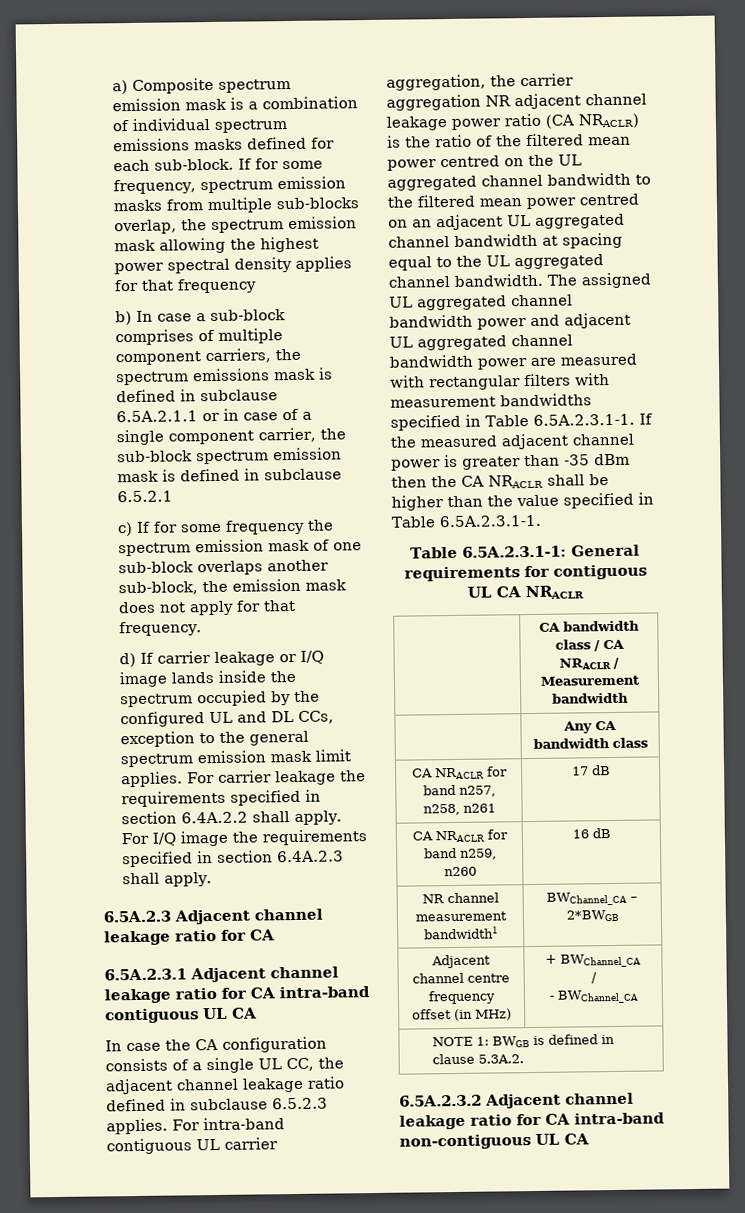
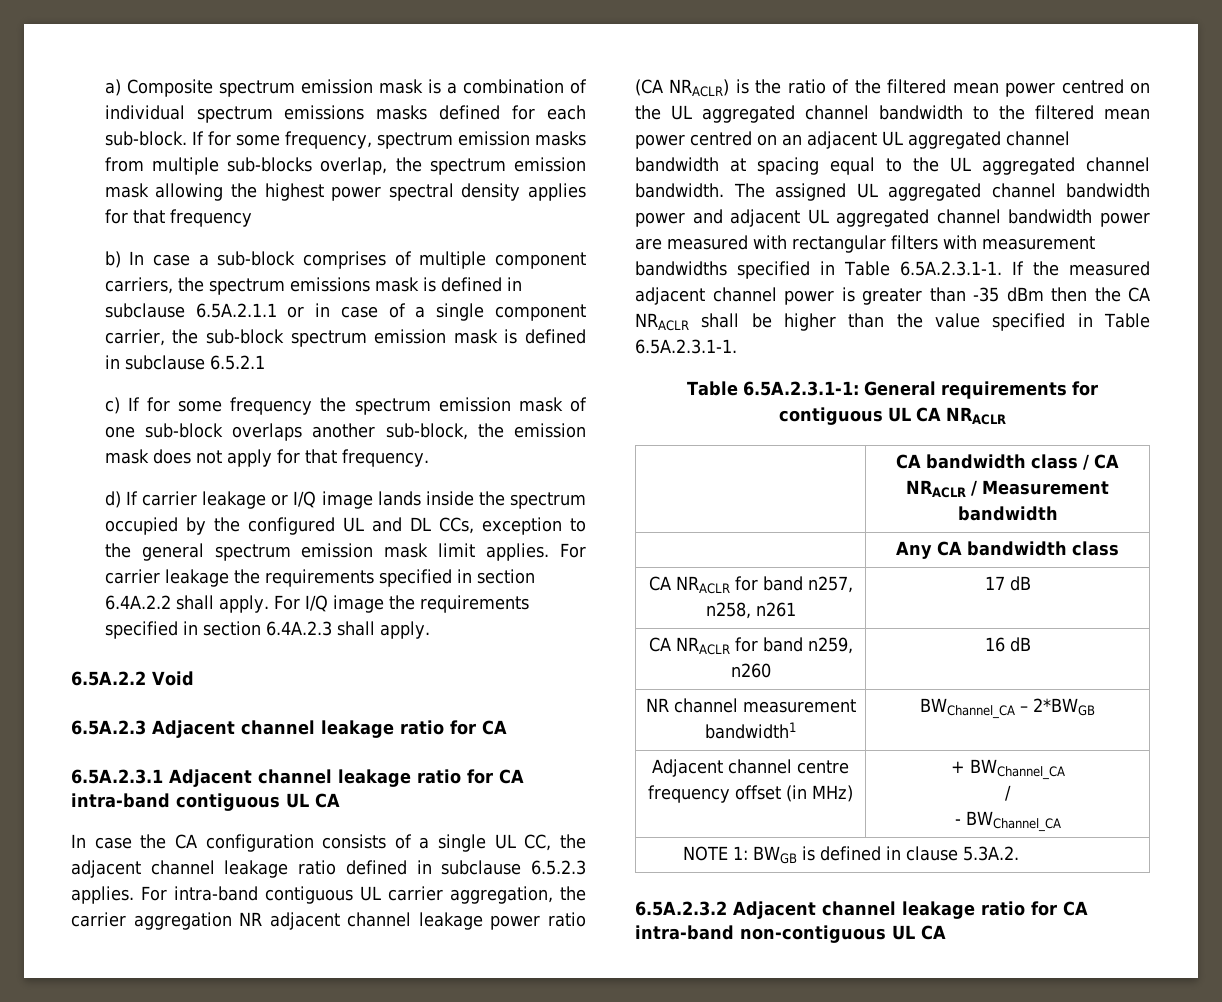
(213, 879) none -> [71,671,194,686] // 6.5A.2.2 Void

